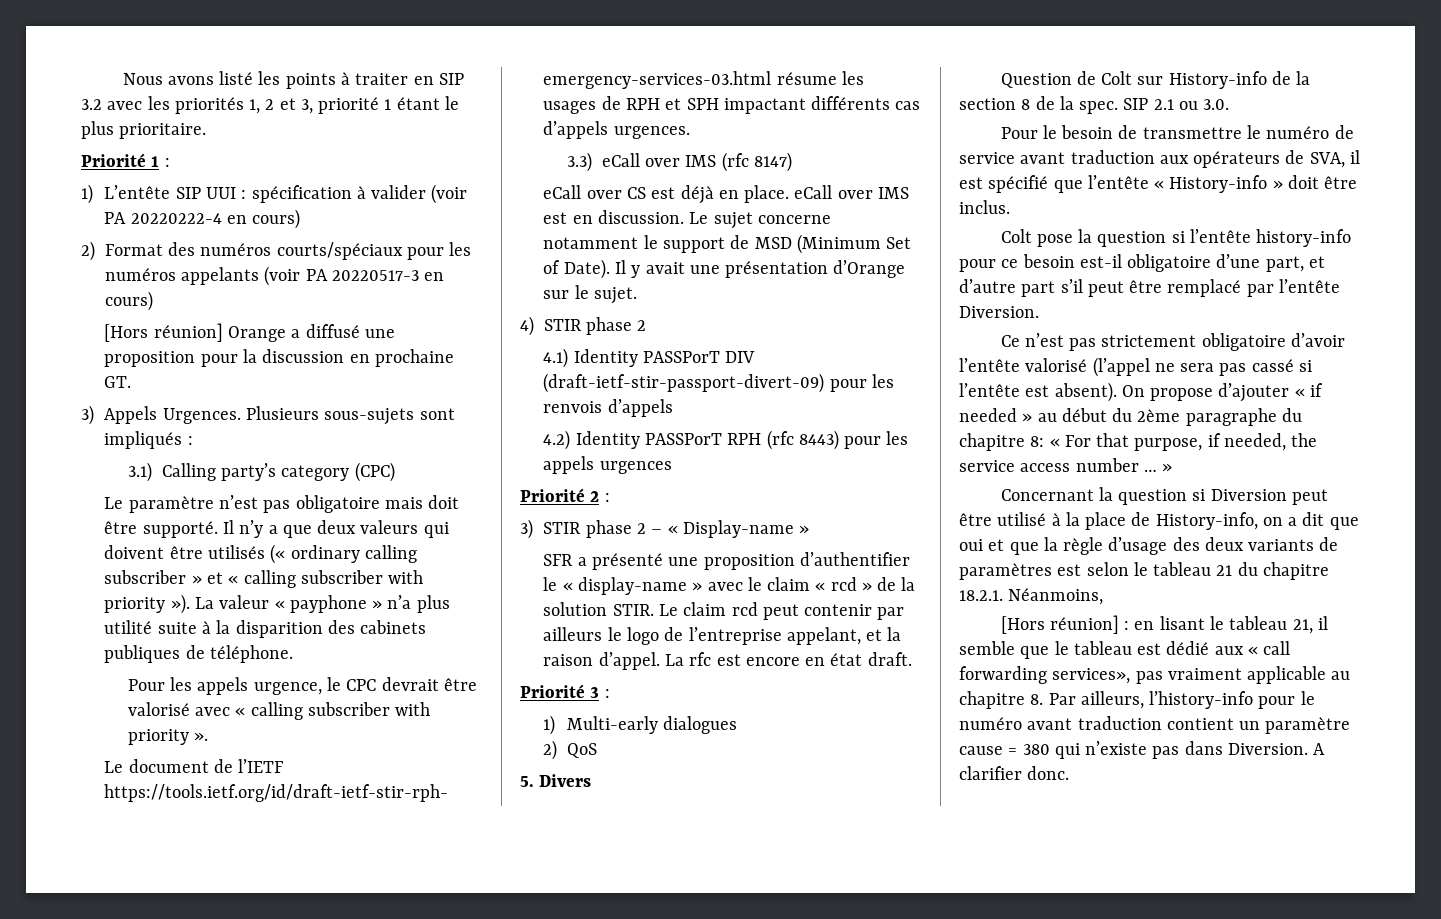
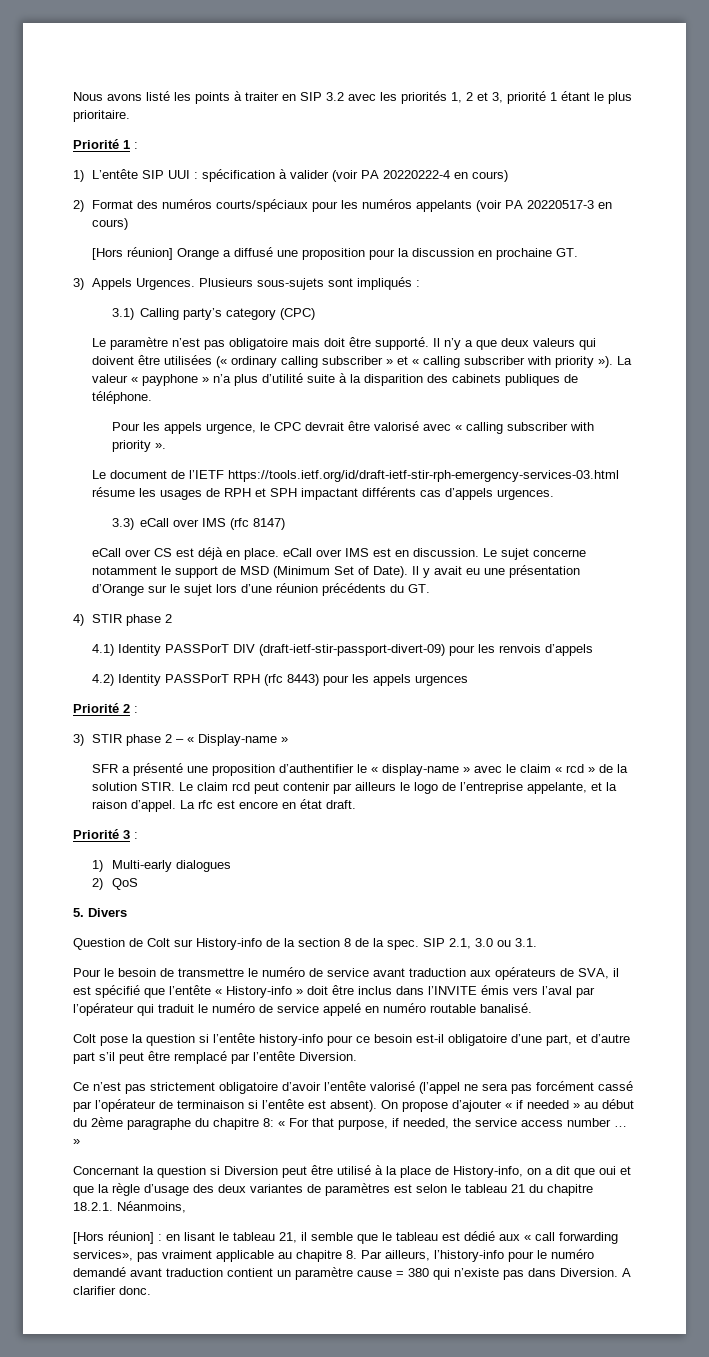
[208,545,266,559] utilisés -> [164,355,213,365] utilisées
[104,620,153,634] utilité -> [262,373,304,383] d’utilité
(685, 268) none -> [466,568,481,575] eu
[594,287,638,304] sujet. -> [184,583,431,596] sujet lors d’une réunion précédents du GT.
[786,627,861,645] appelant, -> [527,782,588,794] appelante,
[1153,99,1230,110] 2.1 ou 3.0. -> [449,938,537,949] 2.1, 3.0 ou 3.1.
[959,200,1010,214] inclus. -> [358,985,595,998] [73,1003,532,1016] inclus dans l’INVITE émis vers l’aval par l’opérateur qui traduit le numéro de service appelé en numéro routable banalisé.
[1251,359,1294,372] cassé -> [536,1081,633,1091] [73,1099,244,1112] forcément cassé par l’opérateur de terminaison
[1248,539,1315,551] variants -> [250,1184,303,1193] variantes
(1022, 723) none -> [73,1267,126,1277] demandé

